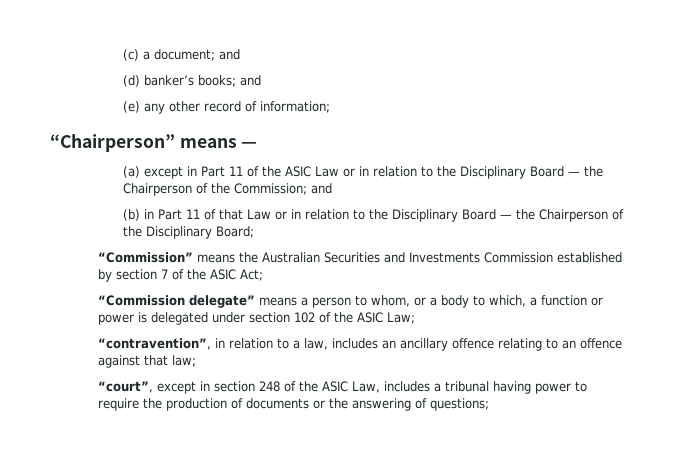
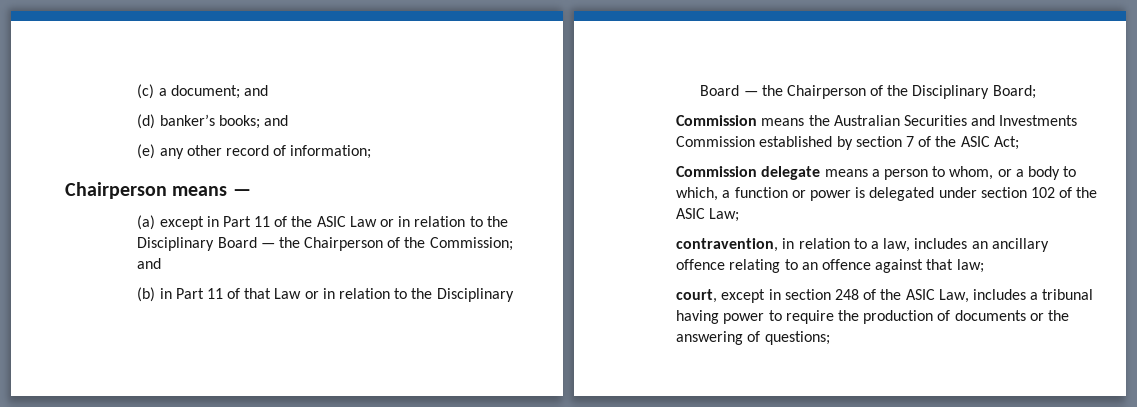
[50,134,175,152] “Chairperson” -> [65,182,167,199] Chairperson
[98,252,194,263] “Commission” -> [676,115,758,126] Commission
[98,295,256,308] “Commission delegate” -> [676,166,821,180] Commission delegate
[98,338,212,350] “contravention”, -> [676,238,779,252] contravention,
[98,381,154,393] “court”, -> [676,289,718,303] court,

